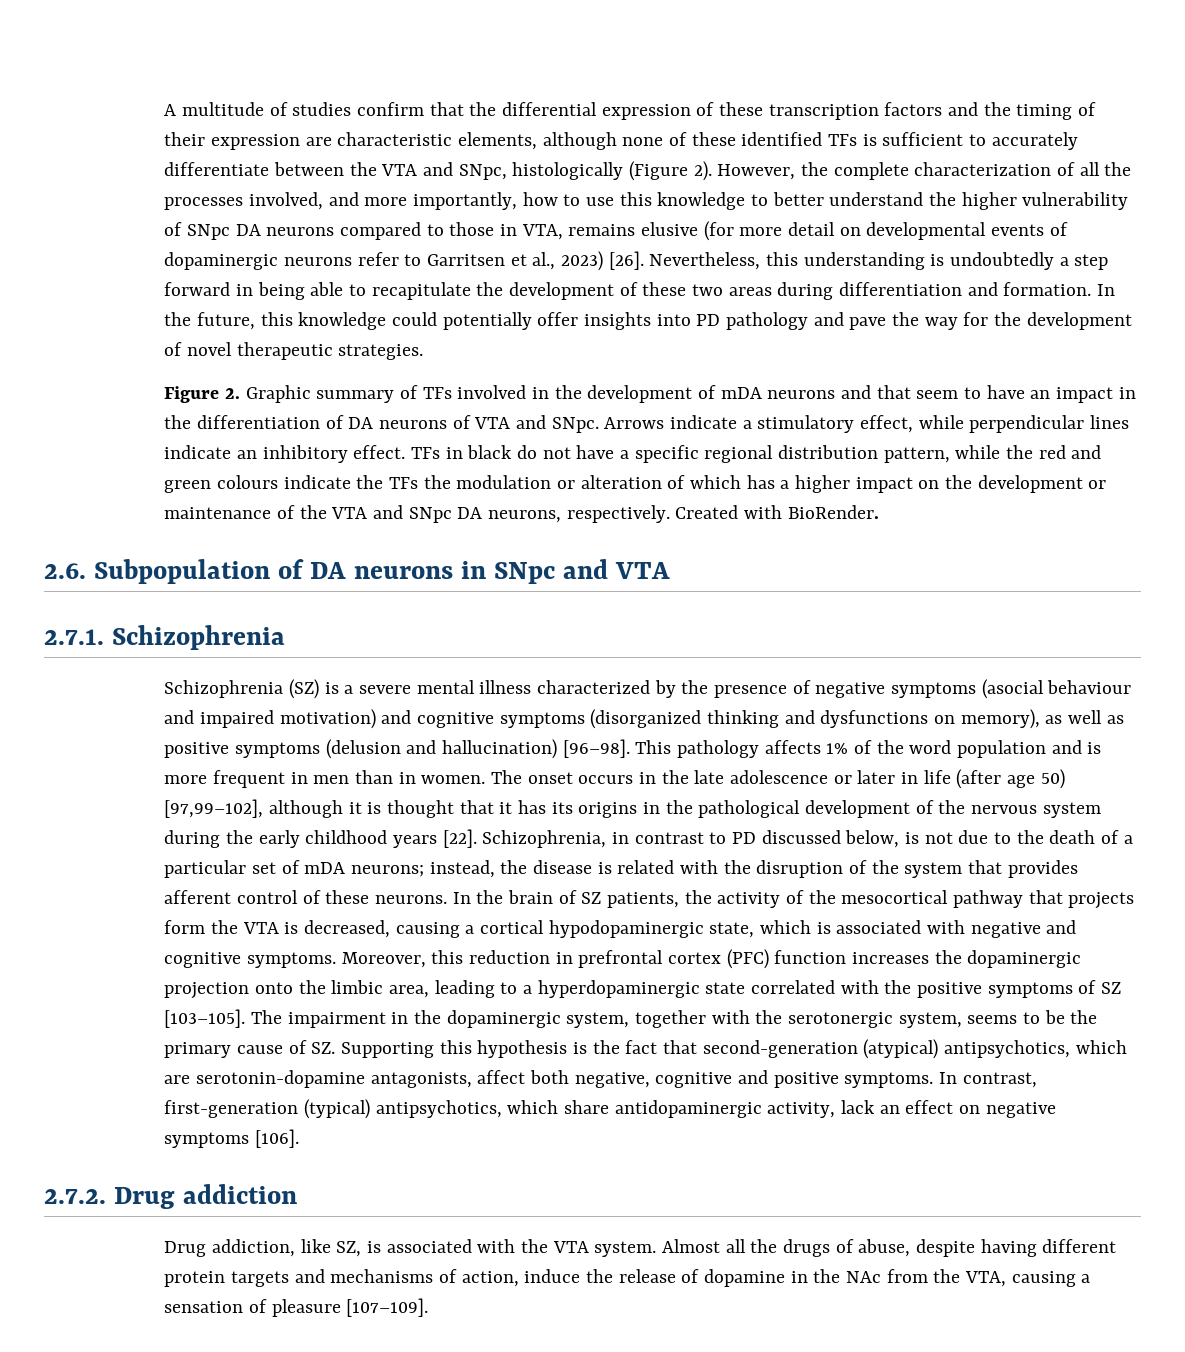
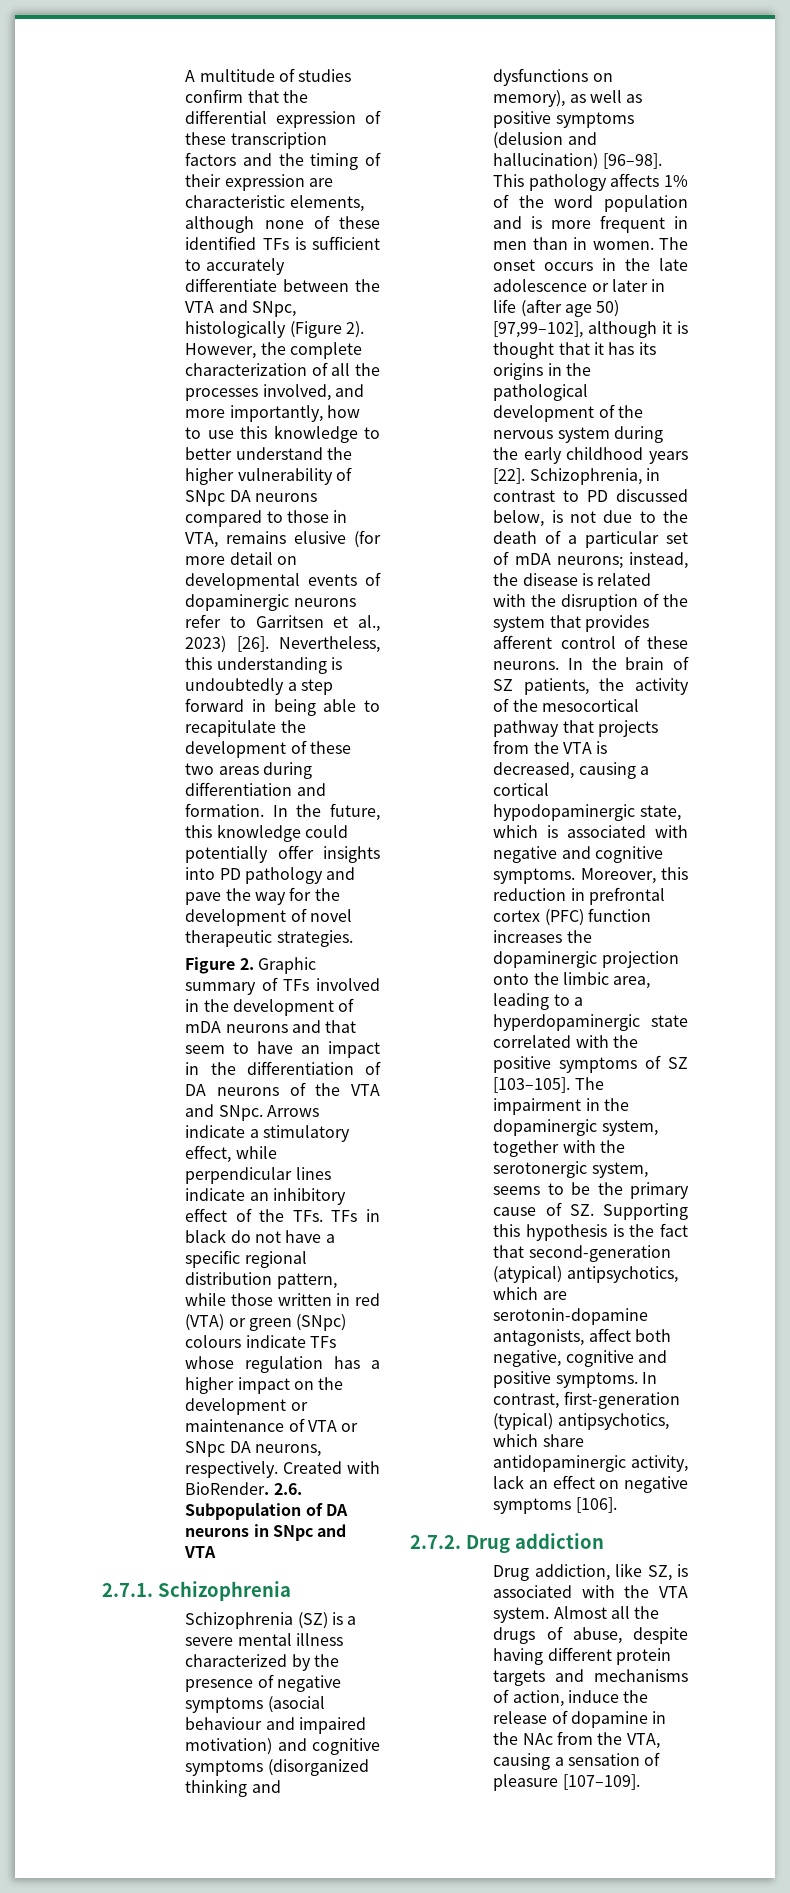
(471, 422) none -> [315,1083,341,1096] the
[353,445,406,459] effect. -> [185,1208,323,1222] effect of the TFs.
[1006,445,1102,459] [164,475,742,493] the red and green colours indicate the TFs the modulation or alteration of which -> [231,1293,380,1306] [185,1314,347,1331] [185,1335,337,1348] [185,1356,324,1373] those written in red (VTA) or green (SNpc) colours indicate TFs whose regulation
[299,505,404,519] the VTA and -> [308,1420,359,1432] VTA or
(879, 512) // -> (270, 1488) none
[164,920,206,934] form -> [493,740,530,754] from

